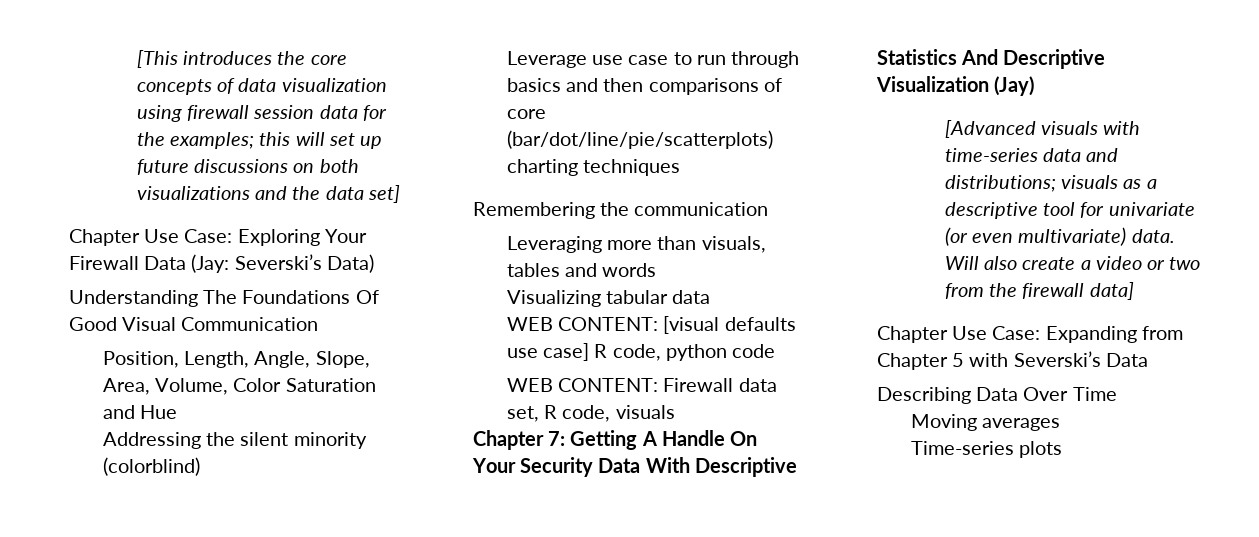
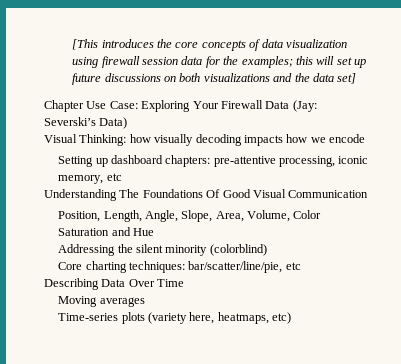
(374, 263) none -> [44,134,366,146] [58,155,369,167] [58,173,122,184] // Visual Thinking: how visually decoding impacts how we encode // Setting up dashboard chapters: pre-attentive processing, iconic memory, etc
[506,51,800,68] [506,78,782,95] [506,109,546,119] [506,130,773,149] [506,159,681,176] [472,202,769,219] [506,236,766,253] [506,263,657,277] [506,290,711,307] [506,316,796,334] [506,343,776,361] [506,378,777,392] [506,405,675,422] [472,430,758,450] [471,457,797,477] [876,49,1106,69] [875,76,1035,96] [944,120,1141,138] [944,148,1119,162] [944,175,1157,192] [944,202,1195,219] [944,227,1175,246] [944,256,1201,270] [944,282,1134,300] [876,326,1183,343] [876,351,1148,370] Leverage use case to run through basics and then comparisons of core (bar/dot/line/pie/scatterplots) charting techniques // Remembering the communication // Leveraging more than visuals, tables and words // Visualizing tabular data // WEB CONTENT: [visual defaults use case] R code, python code // WEB CONTENT: Firewall data set, R code, visuals // Chapter 7: Getting A Handle On Your Security Data With Descriptive Statistics And Descriptive Visualization (Jay) // [Advanced visuals with time-series data and distributions; visuals as a descriptive tool for univariate (or even multivariate) data. Will also create a video or two from the firewall data] // Chapter Use Case: Expanding from Chapter 5 with Severski’s Data -> [58,261,301,273] Core charting techniques: bar/scatter/line/pie, etc
(1063, 449) none -> [147,312,292,324] (variety here, heatmaps, etc)

